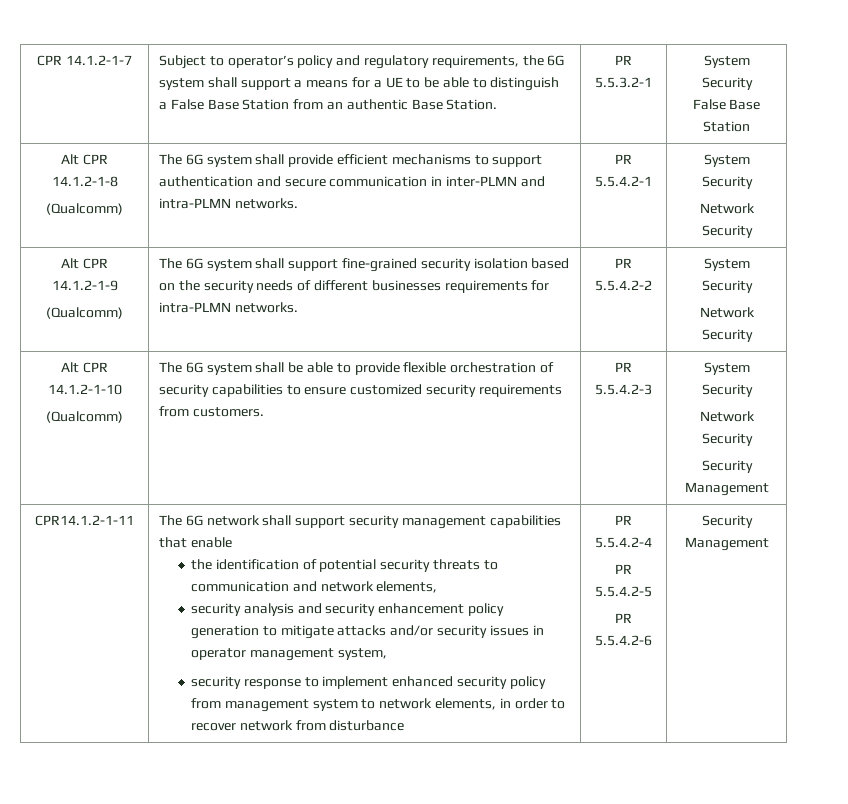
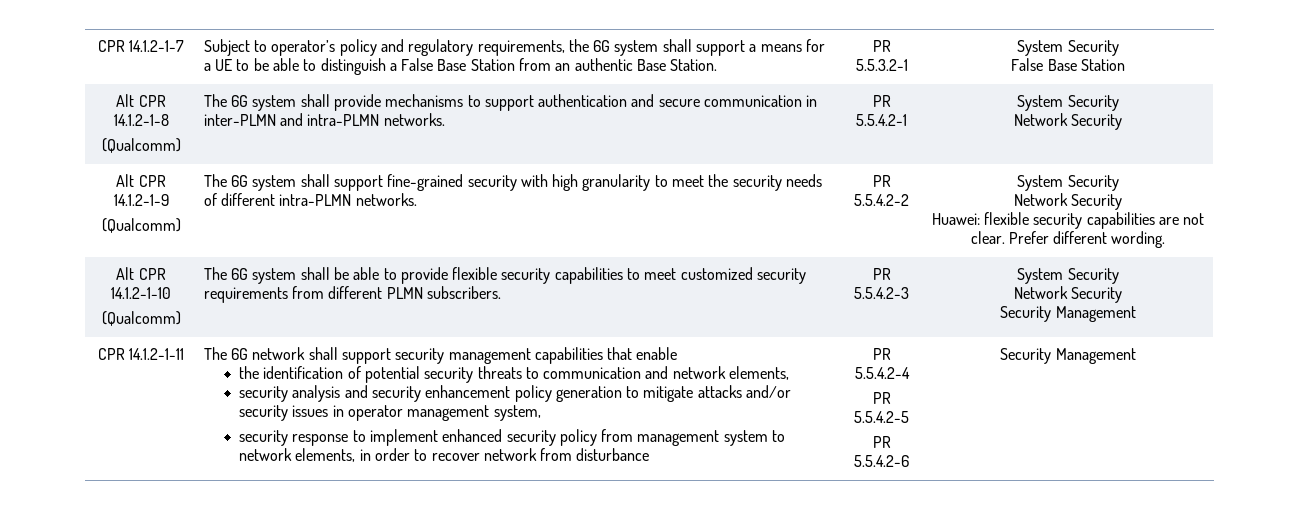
[337,154,389,165] efficient -> (381, 102) none
[473,258,570,269] [159,283,176,291] isolation based on -> [520,174,705,191] with high granularity to meet
[371,280,550,293] businesses requirements for -> (275, 199) none
(753, 335) none -> [931,212,1205,229] [970,231,1166,248] // Huawei: flexible security capabilities are not clear. Prefer different wording.
[450,362,554,373] orchestration of -> (498, 273) none
[304,387,347,395] ensure -> [644,268,677,280] meet
[192,407,264,417] customers. -> [328,286,501,299] different PLMN subscribers.
[35,515,134,526] CPR14.1.2-1-11 -> [97,348,185,360] CPR 14.1.2-1-11

